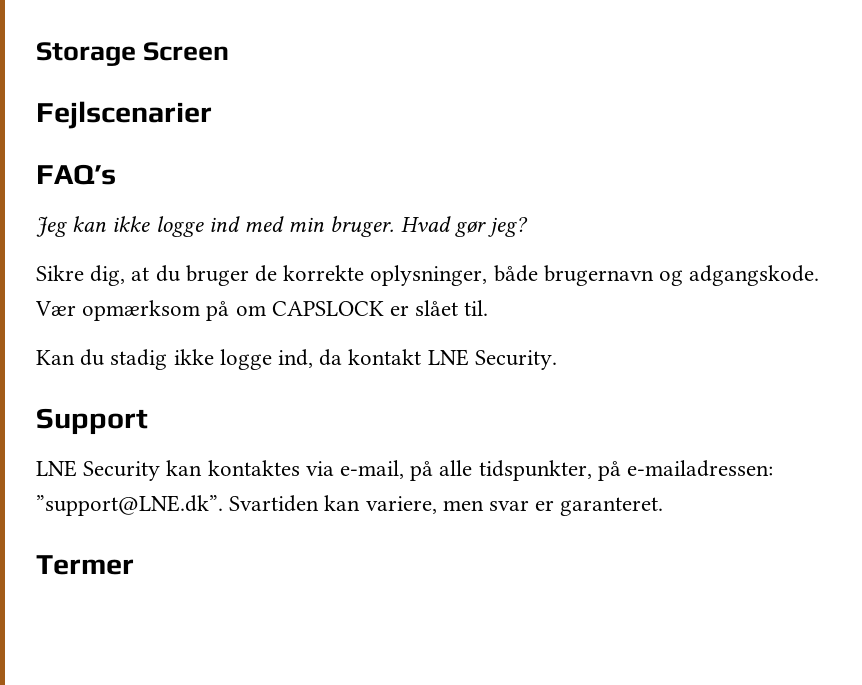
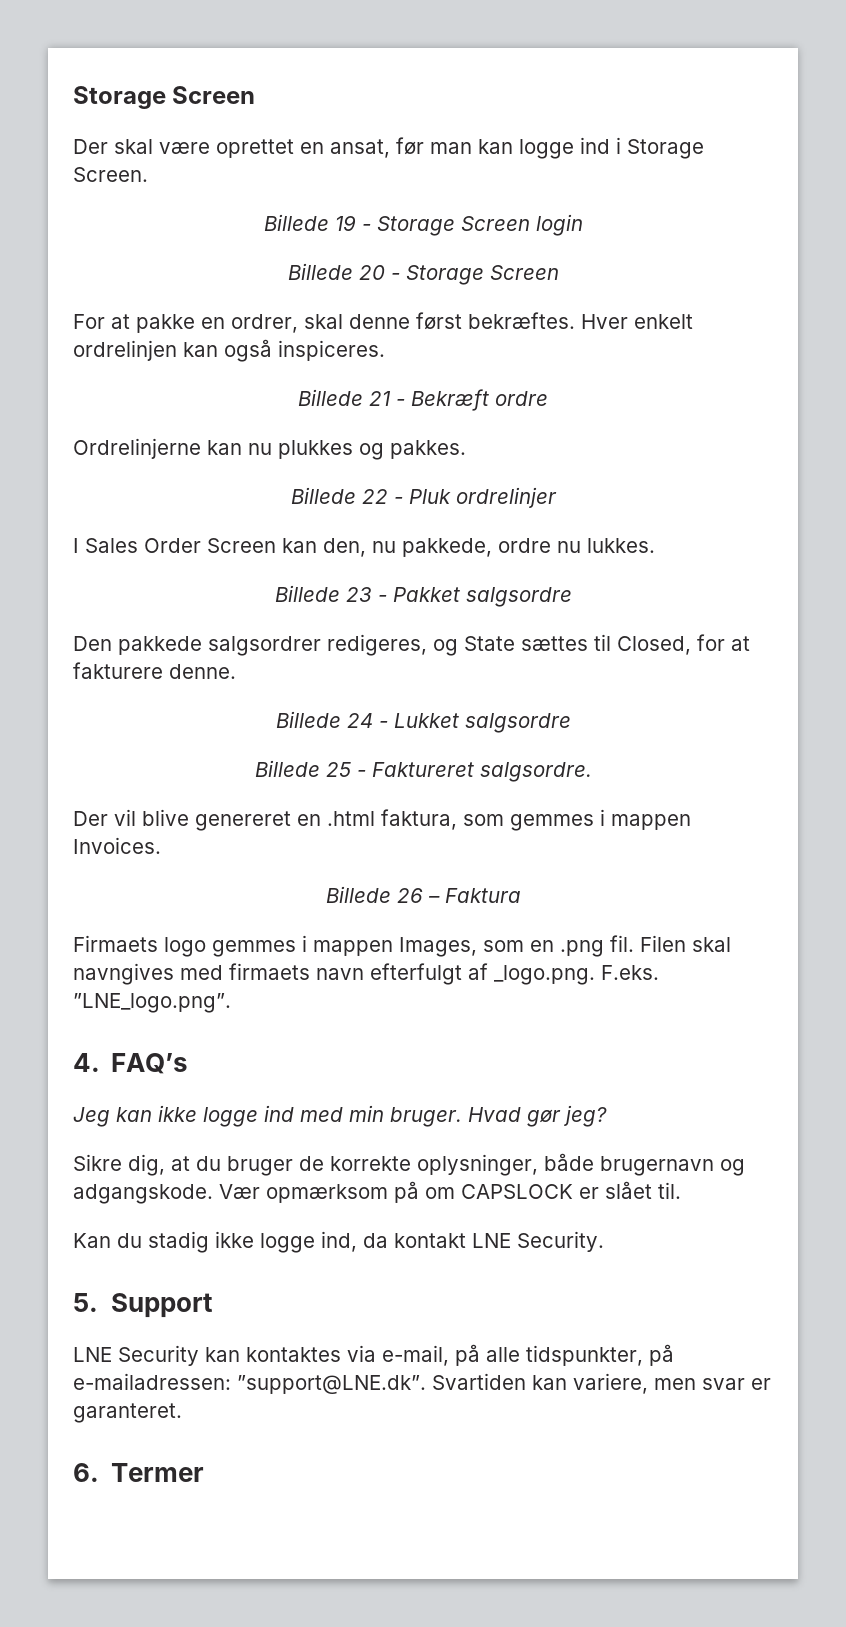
[36,42,230,66] [36,101,212,129] Storage Screen // Fejlscenarier // -> [73,86,256,109] [73,137,704,159] [73,167,148,182] [263,214,583,236] [287,263,559,285] [73,312,693,333] [73,339,385,362] [298,389,548,411] [73,438,466,460] [290,487,557,508] [73,538,655,557] [274,585,572,607] [73,634,750,656] [73,662,236,679] [275,711,571,733] [254,760,592,782] [73,809,691,831] [73,837,161,854] [325,886,521,903] [73,935,731,957] [73,963,659,985] [73,993,231,1013] [73,1053,100,1072] Storage Screen // Der skal være oprettet en ansat, før man kan logge ind i Storage Screen. // Billede 19 - Storage Screen login // Billede 20 - Storage Screen // For at pakke en ordrer, skal denne først bekræftes. Hver enkelt ordrelinjen kan også inspiceres. // Billede 21 - Bekræft ordre // Ordrelinjerne kan nu plukkes og pakkes. // Billede 22 - Pluk ordrelinjer // I Sales Order Screen kan den, nu pakkede, ordre nu lukkes. // Billede 23 - Pakket salgsordre // Den pakkede salgsordrer redigeres, og State sættes til Closed, for at fakturere denne. // Billede 24 - Lukket salgsordre // Billede 25 - Faktureret salgsordre. // Der vil blive genereret en .html faktura, som gemmes i mappen Invoices. // Billede 26 – Faktura // Firmaets logo gemmes i mappen Images, som en .png fil. Filen skal navngives med firmaets navn efterfulgt af _logo.png. F.eks. ”LNE_logo.png”. // 4.
(557, 360) none -> [73,1293,98,1312] 5.
(664, 506) none -> [73,1463,99,1482] 6.

